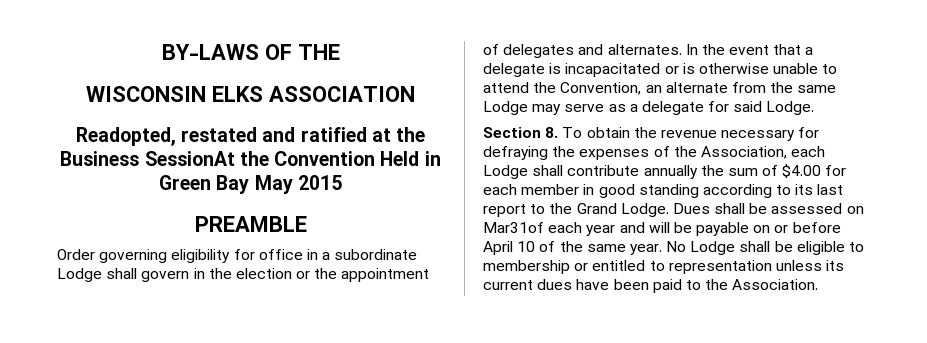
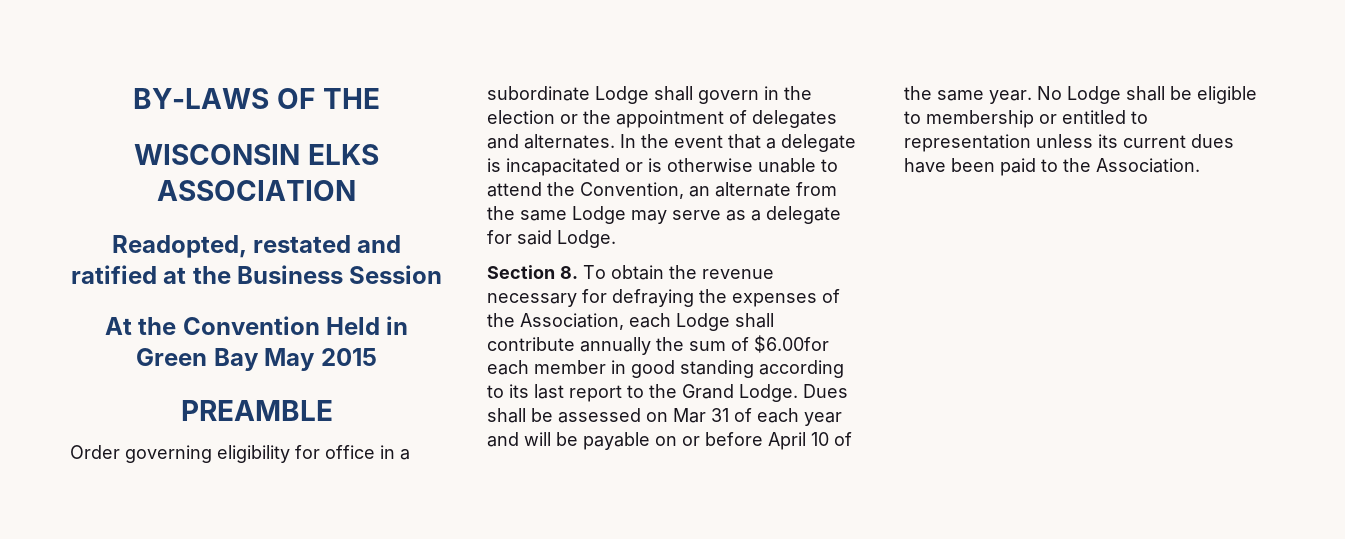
[144,151,235,166] SessionAt -> [349,265,443,284] [104,317,132,335] Session // At
[782,164,847,178] $4.00 for -> [754,335,829,353] $6.00for
[483,222,544,233] Mar31of -> [673,408,752,423] Mar 31 of

